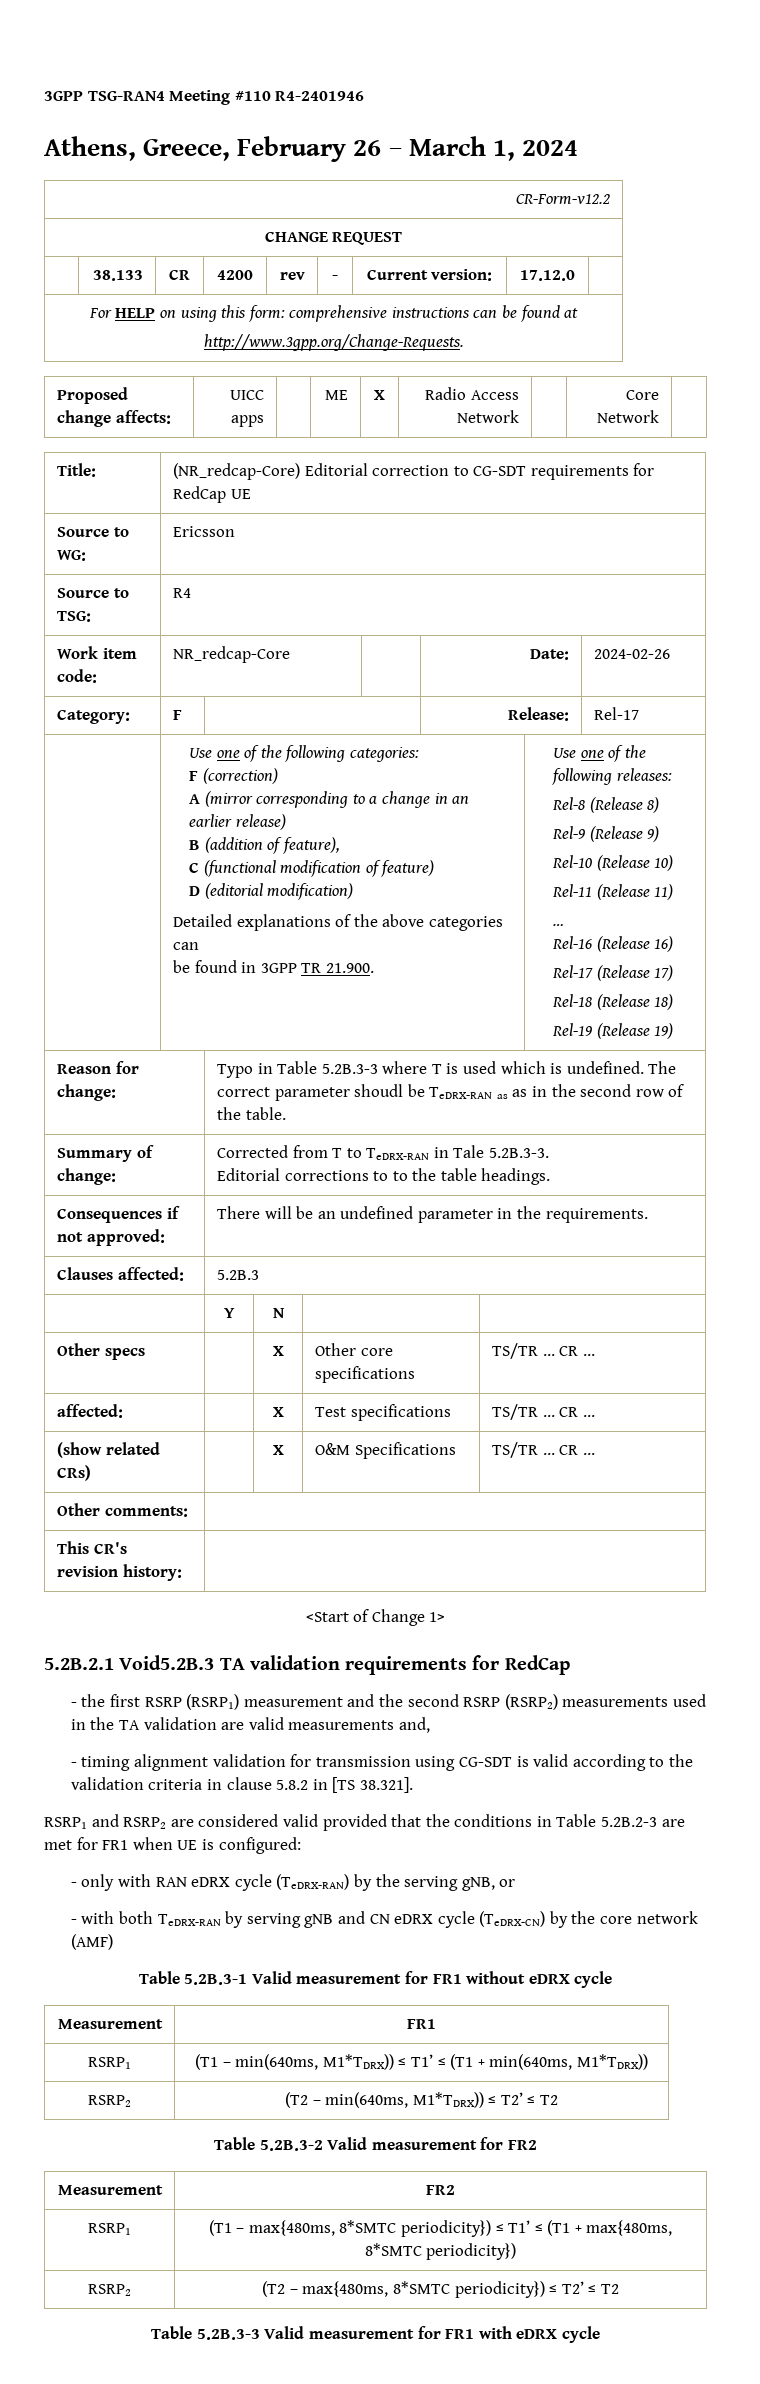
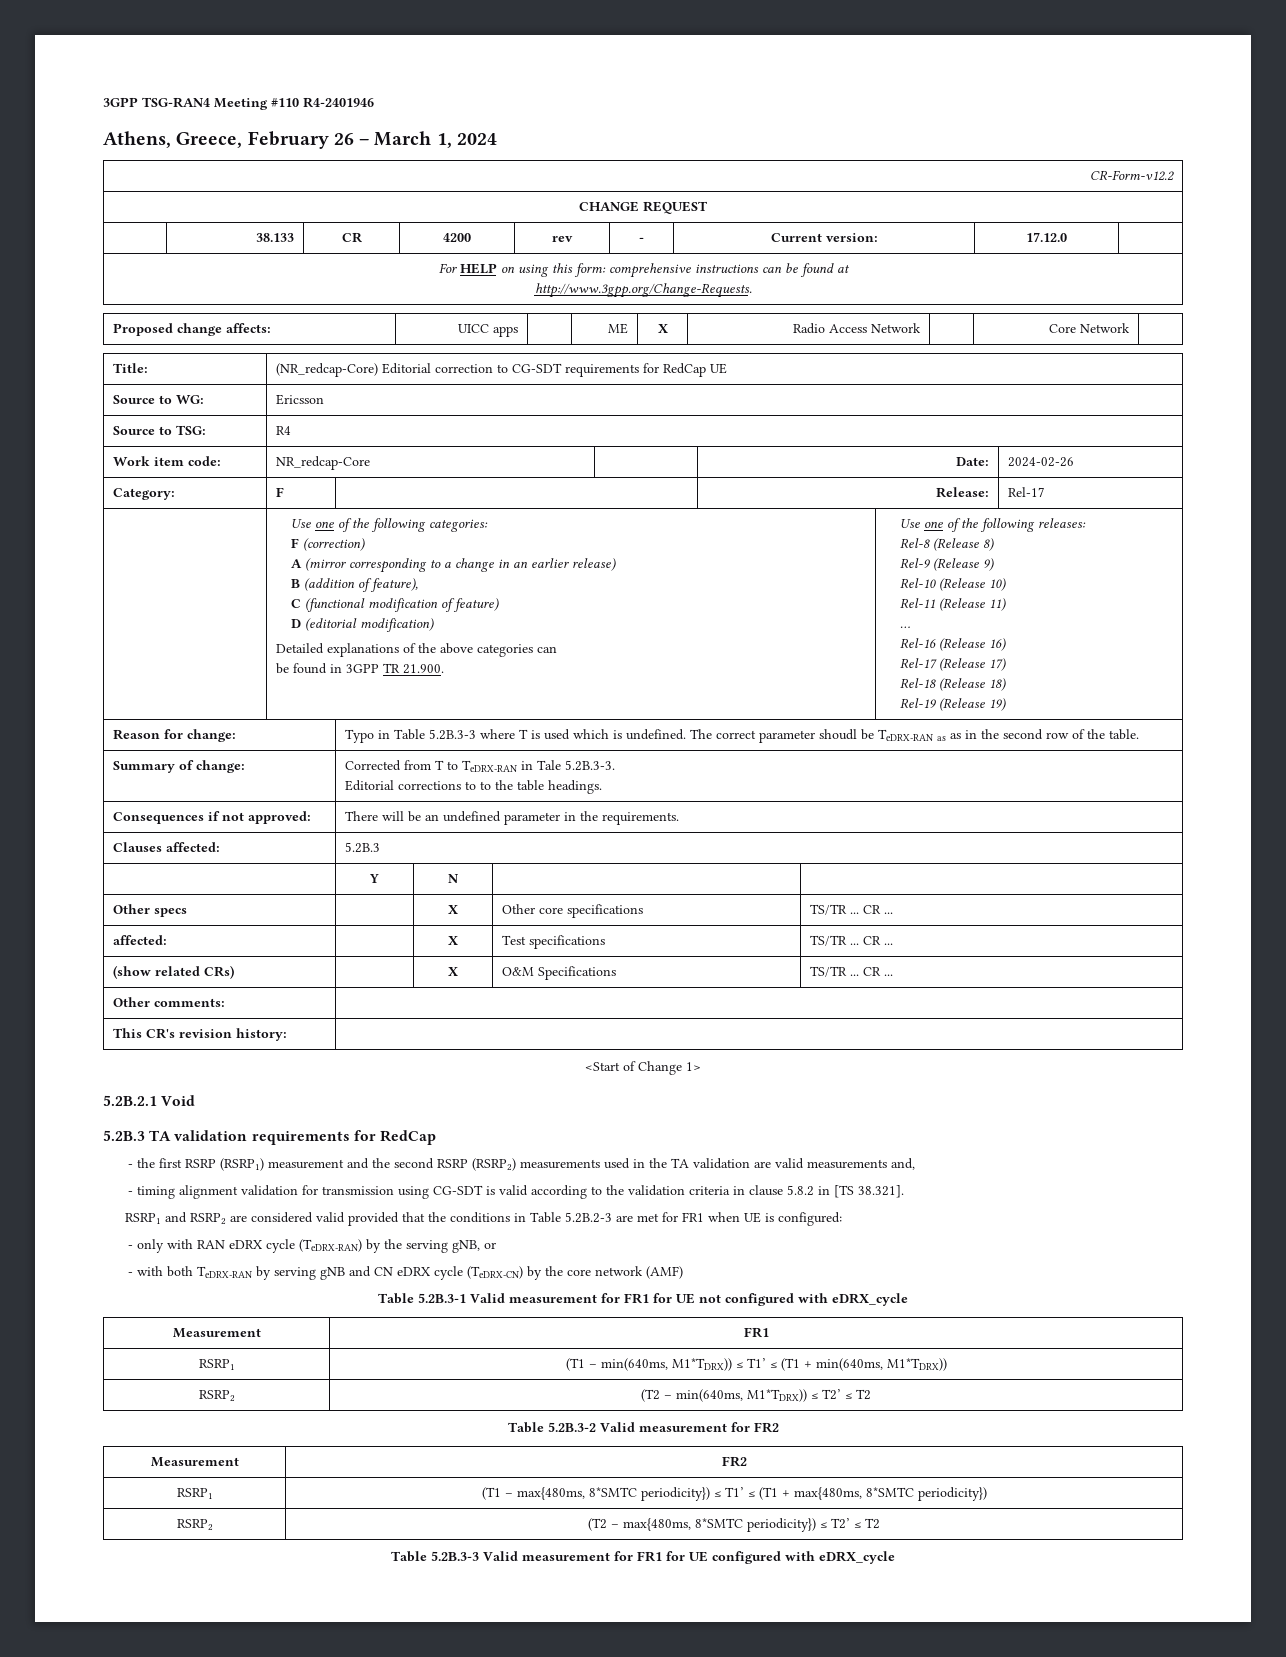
[119,1655,215,1670] Void5.2B.3 -> [161,1095,196,1106] [103,1130,145,1141] Void // 5.2B.3
[466,1971,613,1988] without eDRX cycle -> [653,1293,908,1306] for UE not configured with eDRX_cycle
[478,2326,600,2343] with eDRX cycle -> [666,1551,895,1564] for UE configured with eDRX_cycle

